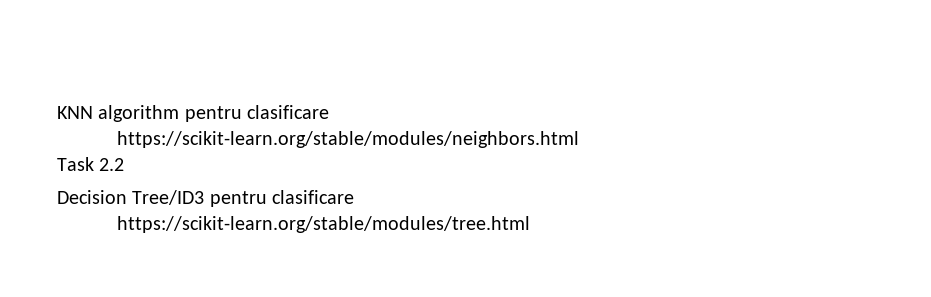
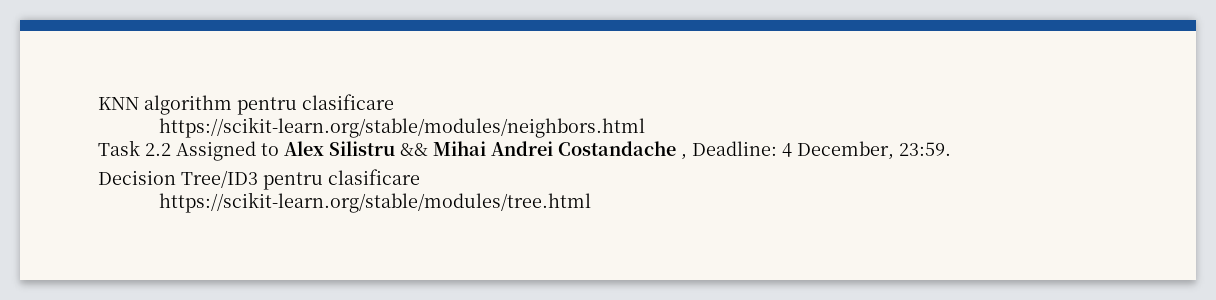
(125, 164) none -> [176,141,951,161] Assigned to Alex Silistru && Mihai Andrei Costandache , Deadline: 4 December, 23:59.

